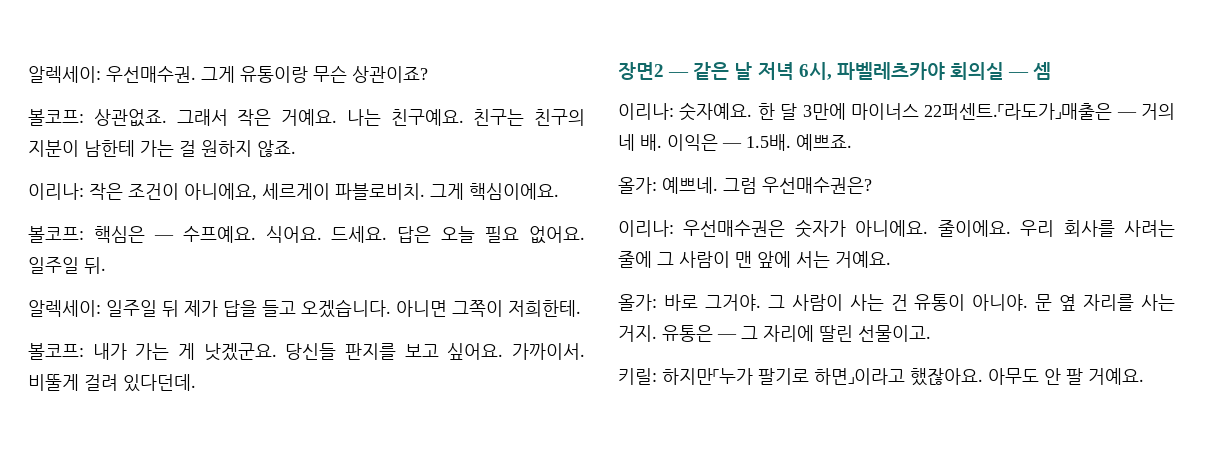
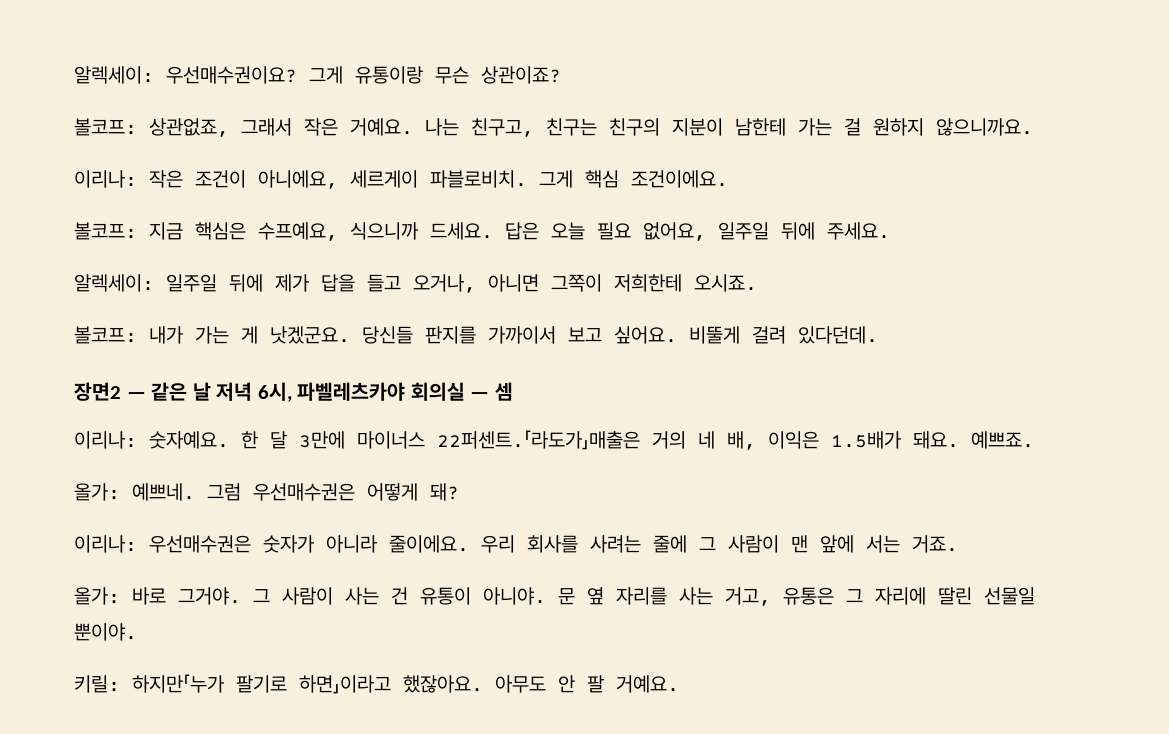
[28,66,196,83] 알렉세이: 우선매수권. -> [74,66,297,84] 알렉세이: 우선매수권이요?
[93,109,167,127] 상관없죠. -> [149,118,229,137] 상관없죠,
[390,109,464,126] 친구예요. -> [471,118,534,137] 친구고,
[257,140,296,157] 않죠. -> [936,118,1033,136] 않으니까요.
[469,183,559,200] [28,226,586,244] [28,257,106,274] 핵심이에요. // 볼코프: 핵심은 — 수프예요. 식어요. 드세요. 답은 오늘 필요 없어요. 일주일 뒤. -> [585,170,728,188] [74,222,890,241] 핵심 조건이에요. // 볼코프: 지금 핵심은 수프예요, 식으니까 드세요. 답은 오늘 필요 없어요, 일주일 뒤에 주세요.
[162,300,179,317] 뒤 -> [229,274,263,292] 뒤에
[301,299,391,318] 오겠습니다. -> [413,274,476,293] 오거나,
[508,300,581,317] 저희한테. -> [614,274,757,292] 저희한테 오시죠.
(396, 351) none -> [488,326,556,344] 가까이서
[512,343,585,360] 가까이서. -> (677, 335) none
[1116,112,1137,117] — -> (640, 440) none
[640,134,791,151] 배. 이익은 — 1.5배. -> [727,431,959,450] 배, 이익은 1.5배가 돼요.
[762,177,872,194] 우선매수권은? -> [253,483,459,501] 우선매수권은 어떻게 돼?
[855,220,929,237] 아니에요. -> [326,535,378,553] 아니라
[835,251,891,268] 거예요. -> [912,535,958,553] 거죠.
[618,325,737,342] 거지. 유통은 — -> [725,587,834,606] 거고, 유통은
[858,325,931,342] 선물이고. -> [984,587,1035,605] [74,623,137,641] 선물일 뿐이야.

